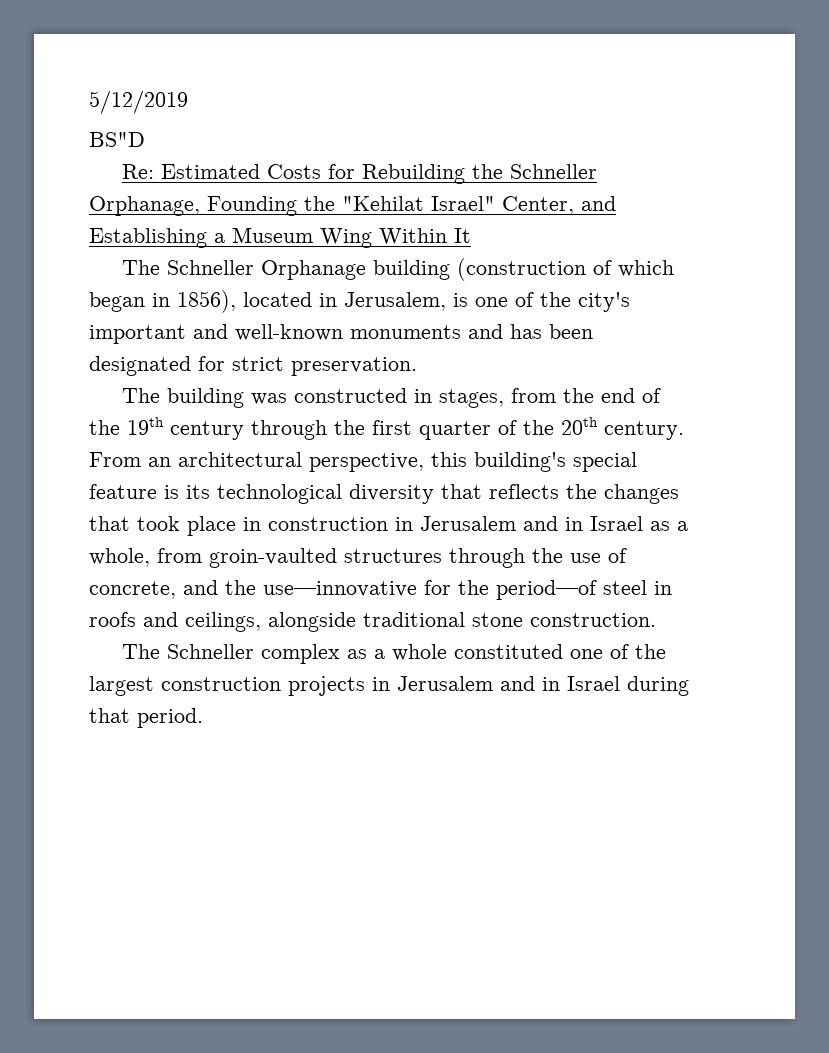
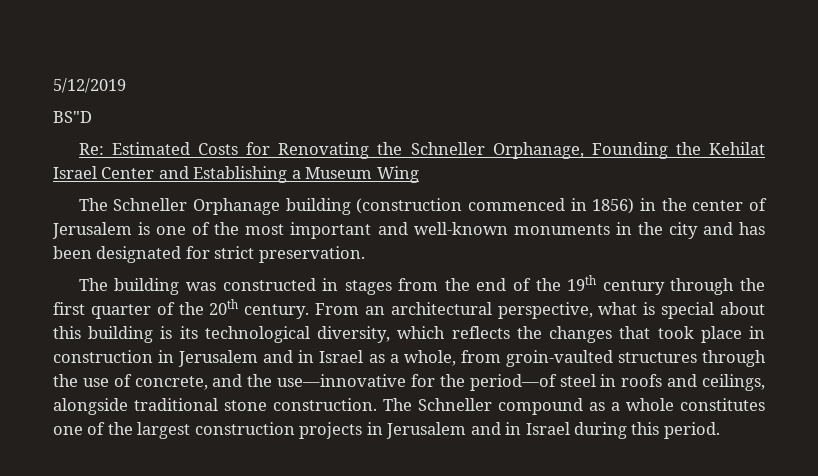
[361,164,465,184] Rebuilding -> [278,142,370,159] Renovating
[342,196,574,215] "Kehilat Israel" Center, -> [709,142,766,155] [53,166,155,179] Kehilat Israel Center
[379,228,471,245] Within It -> (419, 174) none
[592,260,674,277] [89,290,446,313] of which began in 1856), located in Jerusalem, -> [468,198,768,214] [52,222,132,239] commenced in 1856) in the center of Jerusalem
[578,292,630,312] city's -> [245,224,285,235] most
(461, 332) none -> [615,222,698,239] in the city
[438,389,504,408] stages, -> [344,280,392,295] stages
[431,452,637,472] [89,484,157,499] this building's special feature -> [598,302,765,319] [53,326,154,343] what is special about this building
[349,484,482,504] diversity that -> [317,326,446,343] diversity, which
[121,644,340,664] // The Schneller complex -> [383,398,583,415] The Schneller compound
[453,644,563,659] constituted -> [680,398,765,411] constitutes
[89,708,130,723] that -> [631,422,660,435] this

